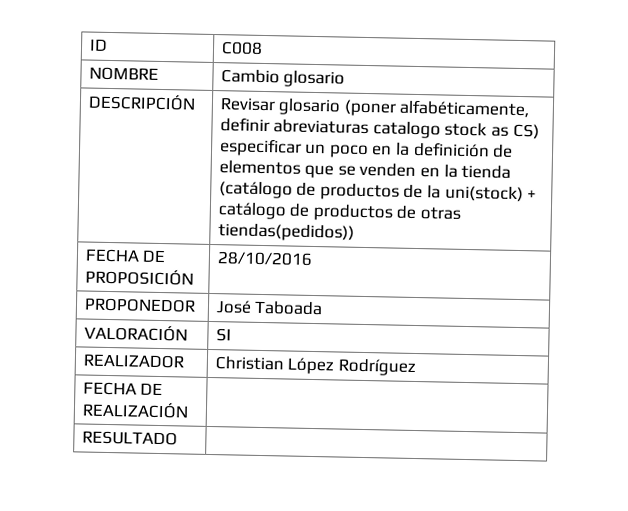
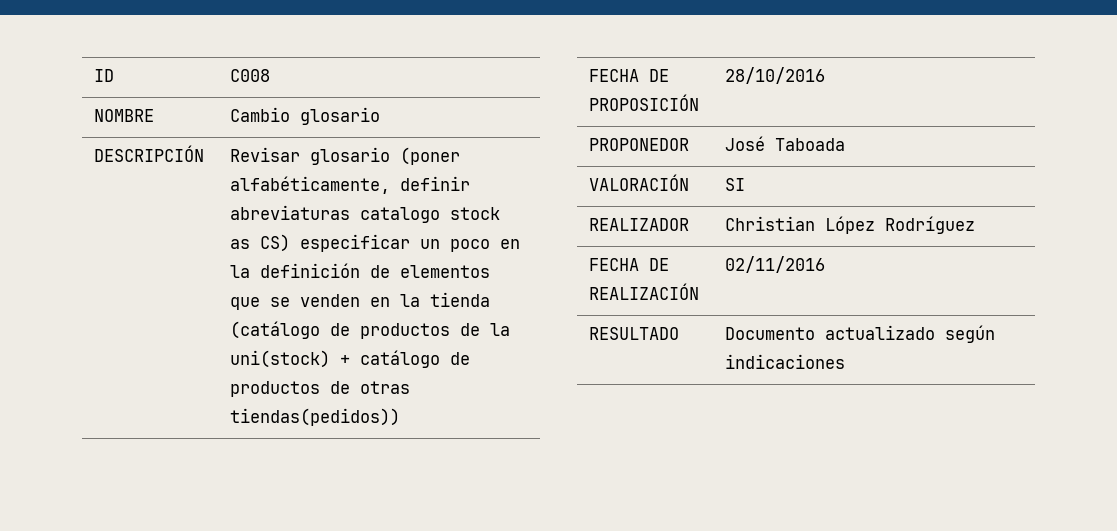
(189, 409) none -> [724,256,825,273] 02/11/2016
(178, 438) none -> [724,325,995,343] [724,354,845,369] Documento actualizado según indicaciones

